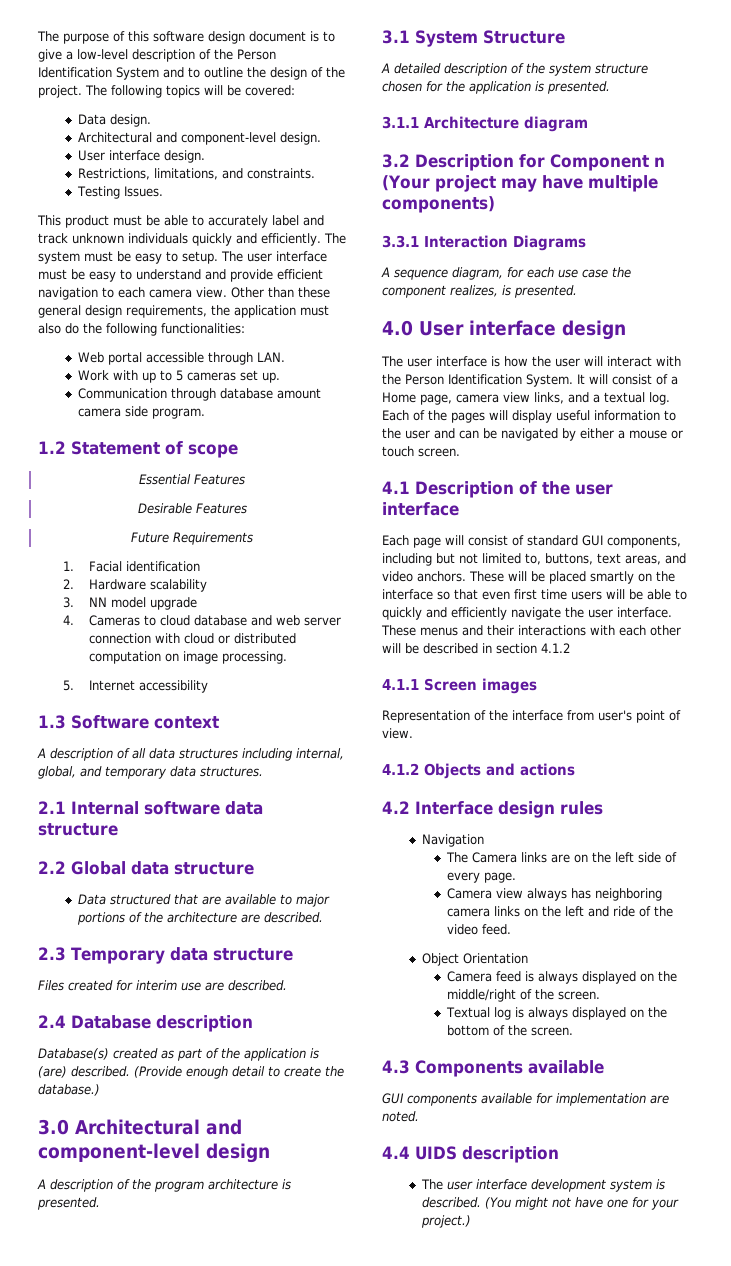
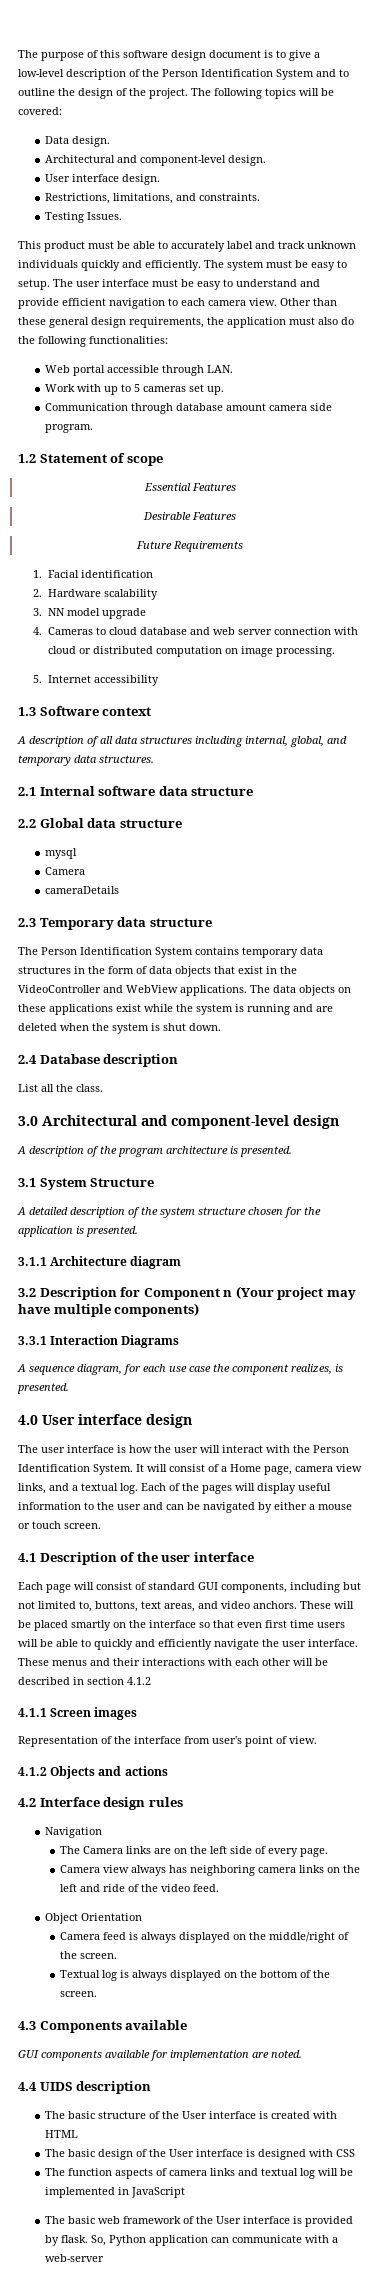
[77,894,330,907] [76,912,323,925] [38,947,293,964] [38,980,287,991] [38,1015,253,1032] [38,1048,319,1061] [38,1066,344,1079] [38,1084,100,1096] Data structured that are available to major portions of the architecture are described. // 2.3 Temporary data structure // Files created for interim use are described. // 2.4 Database description // Database(s) created as part of the application is (are) described. (Provide enough detail to create the database.) -> [45,848,78,859] [45,867,86,875] [45,886,120,894] [18,917,212,930] [18,947,323,958] [18,966,297,977] [18,985,351,996] [18,1004,333,1015] [18,1023,221,1034] [18,1054,179,1067] [18,1084,103,1092] mysql // Camera // cameraDetails // 2.3 Temporary data structure // The Person Identification System contains temporary data structures in the form of data objects that exist in the VideoController and WebView applications. The data objects on these applications exist while the system is running and are deleted when the system is shut down. // 2.4 Database description // List all the class.
[446,1179,665,1192] [421,1197,679,1210] [420,1215,471,1228] user interface development system is described. (You might not have one for your project.) -> [68,2111,338,2119] [45,2130,79,2138] [45,2149,356,2160] [45,2168,354,2179] [45,2187,186,2198] [45,2216,354,2227] [45,2235,339,2246] [45,2254,105,2262] basic structure of the User interface is created with HTML // The basic design of the User interface is designed with CSS // The function aspects of camera links and textual log will be implemented in JavaScript // The basic web framework of the User interface is provided by flask. So, Python application can communicate with a web-server

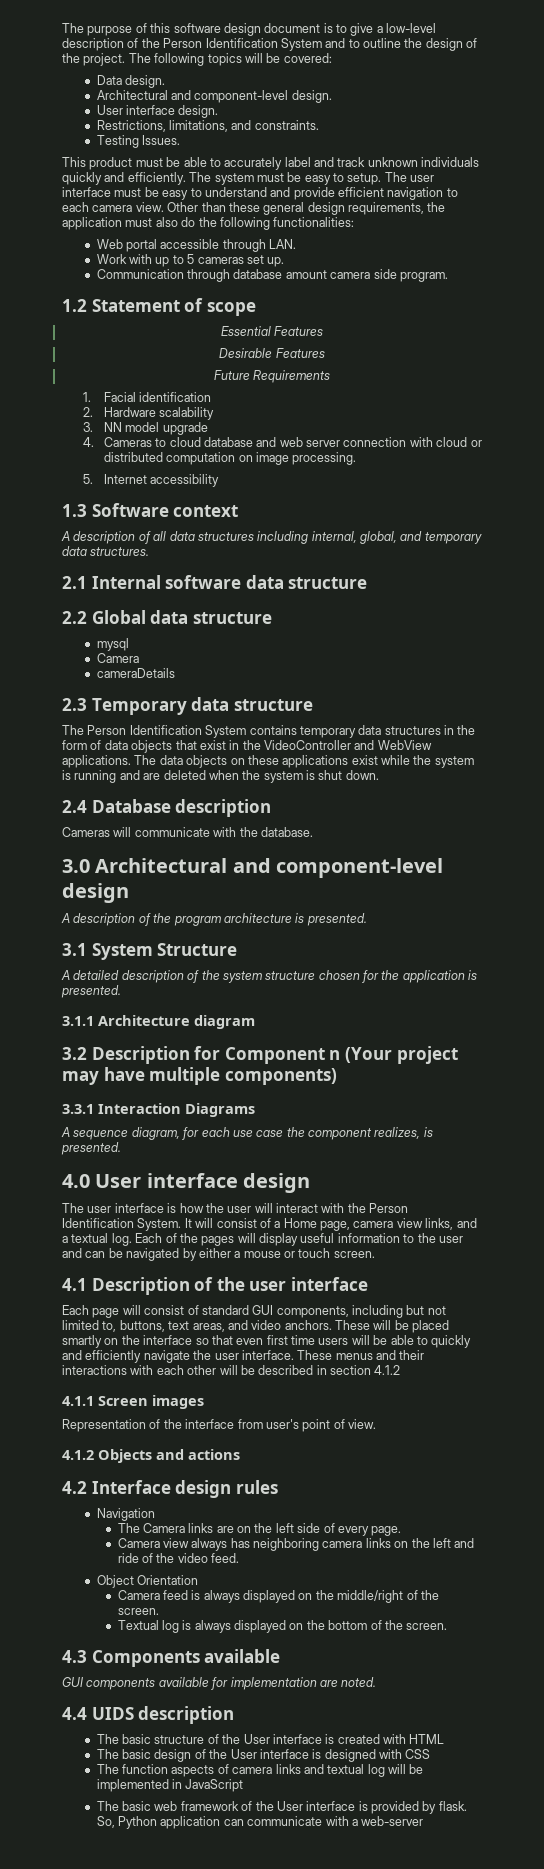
[18,1084,103,1092] List all the class. -> [62,827,313,837] Cameras will communicate with the database.

